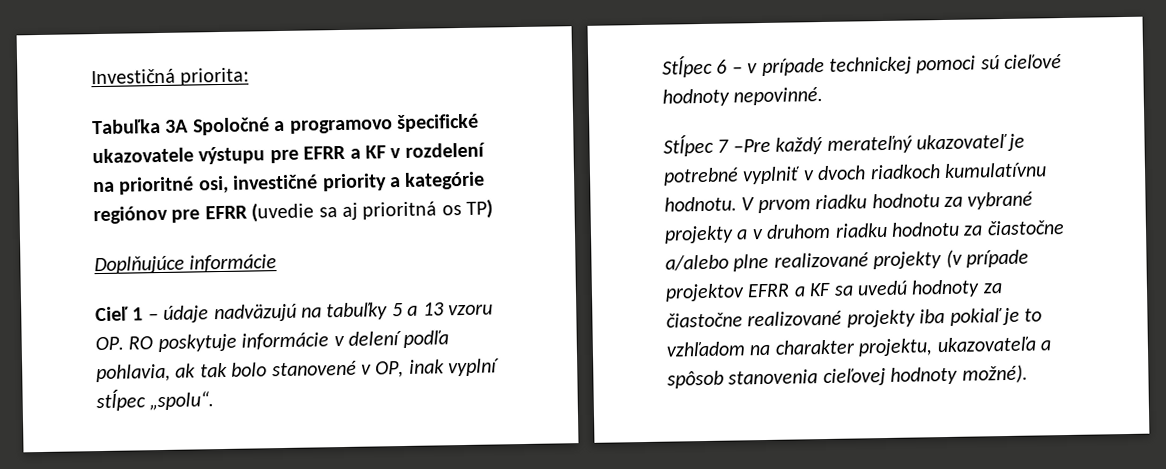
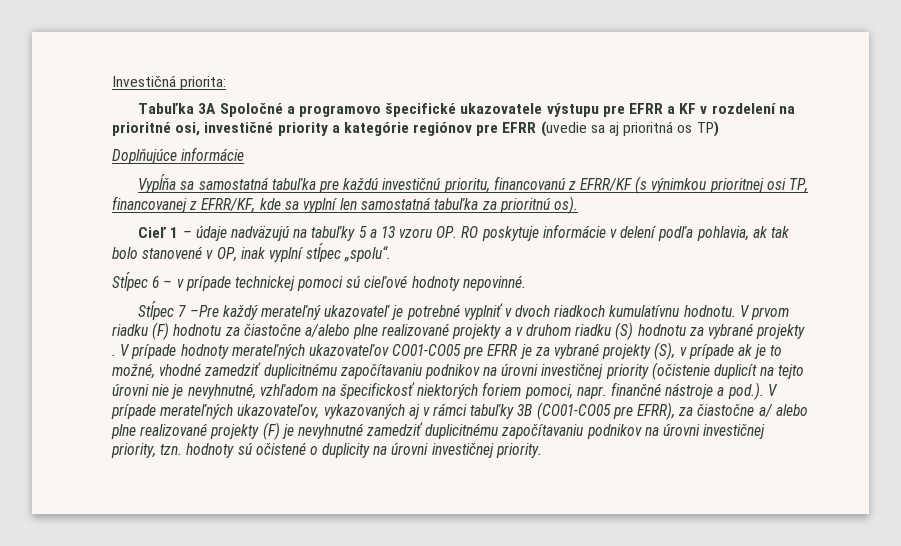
(278, 263) none -> [138,174,808,194] [112,196,579,214] // Vypĺňa sa samostatná tabuľka pre každú investičnú prioritu, financovanú z EFRR/KF (s výnimkou prioritnej osi TP, financovanej z EFRR/KF, kde sa vyplní len samostatná tabuľka za prioritnú os).
[871,191,1034,210] [664,222,888,244] hodnotu za vybrané projekty a v druhom riadku -> [152,322,170,340] (F)
[945,249,1029,268] [665,279,1003,302] [666,307,1043,328] [666,336,1051,357] [667,364,1028,389] (v prípade projektov EFRR a KF sa uvedú hodnoty za čiastočne realizované projekty iba pokiaľ je to vzhľadom na charakter projektu, ukazovateľa a spôsob stanovenia cieľovej hodnoty možné). -> [504,322,806,340] [112,342,783,360] [112,362,805,380] [112,382,778,400] [111,402,808,420] [111,422,766,440] [111,442,542,458] a v druhom riadku (S) hodnotu za vybrané projekty . V prípade hodnoty merateľných ukazovateľov CO01-CO05 pre EFRR je za vybrané projekty (S), v prípade ak je to možné, vhodné zamedziť duplicitnému započítavaniu podnikov na úrovni investičnej priority (očistenie duplicít na tejto úrovni nie je nevyhnutné, vzhľadom na špecifickosť niektorých foriem pomoci, napr. finančné nástroje a pod.). V prípade merateľných ukazovateľov, vykazovaných aj v rámci tabuľky 3B (CO01-CO05 pre EFRR), za čiastočne a/ alebo plne realizované projekty (F) je nevyhnutné zamedziť duplicitnému započítavaniu podnikov na úrovni investičnej priority, tzn. hodnoty sú očistené o duplicity na úrovni investičnej priority.

